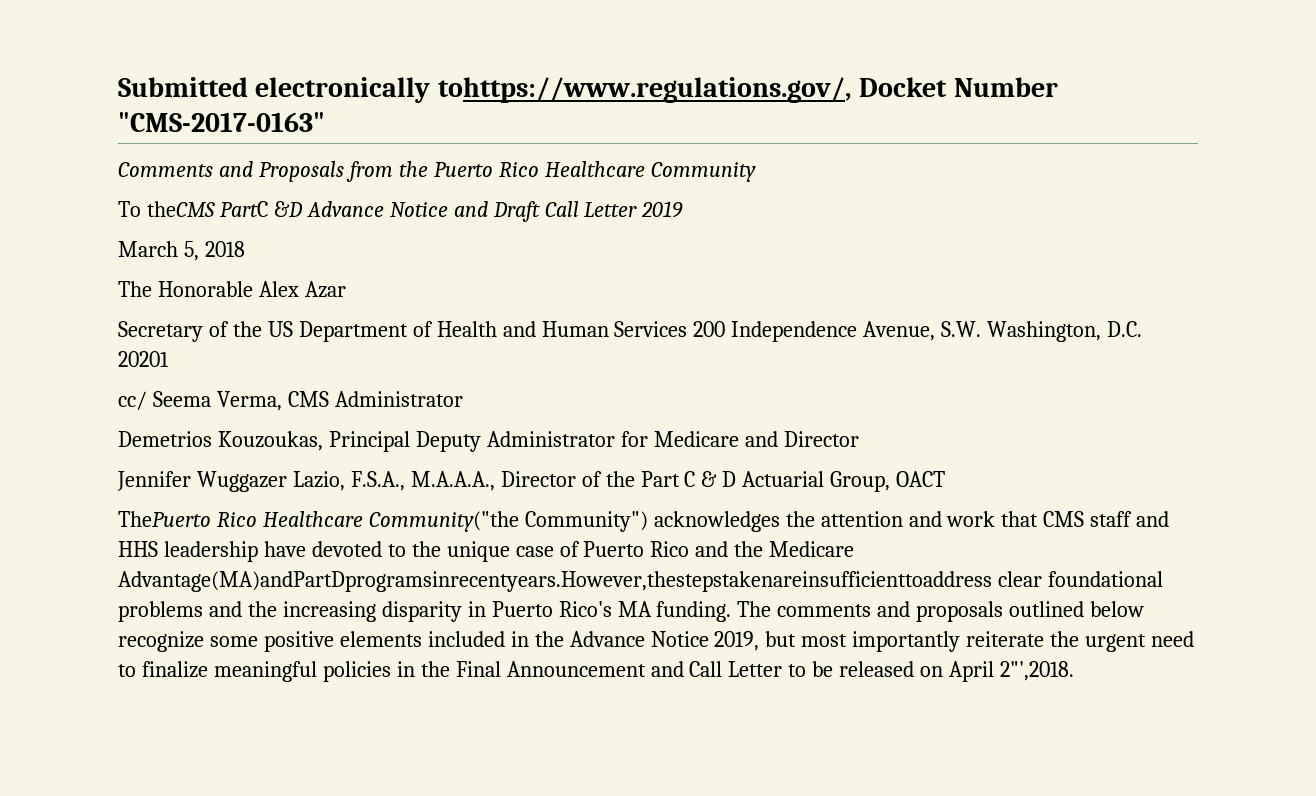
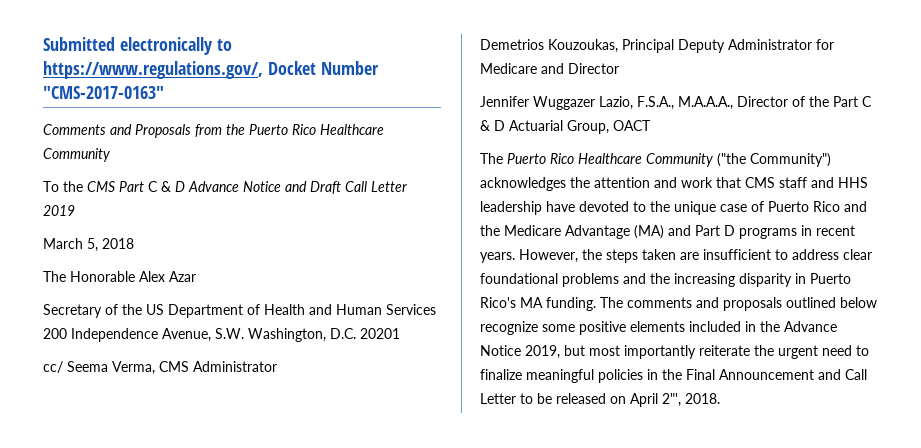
[437,77,852,103] tohttps://www.regulations.gov/, -> [216,39,232,51] [43,61,263,79] to https://www.regulations.gov/,
[146,201,303,217] theCMS PartC &D -> [63,181,185,192] the CMS Part C & D
[118,511,519,532] ThePuerto Rico Healthcare Community("the -> [480,153,746,167] The Puerto Rico Healthcare Community ("the
[118,571,992,592] Advantage(MA)andPartDprogramsinrecentyears.However,thestepstakenareinsufficienttoaddress -> [565,225,855,239] [480,249,839,263] Advantage (MA) and Part D programs in recent years. However, the steps taken are insufficient to address
[1000,661,1075,681] 2"',2018. -> [662,393,720,407] 2"', 2018.

